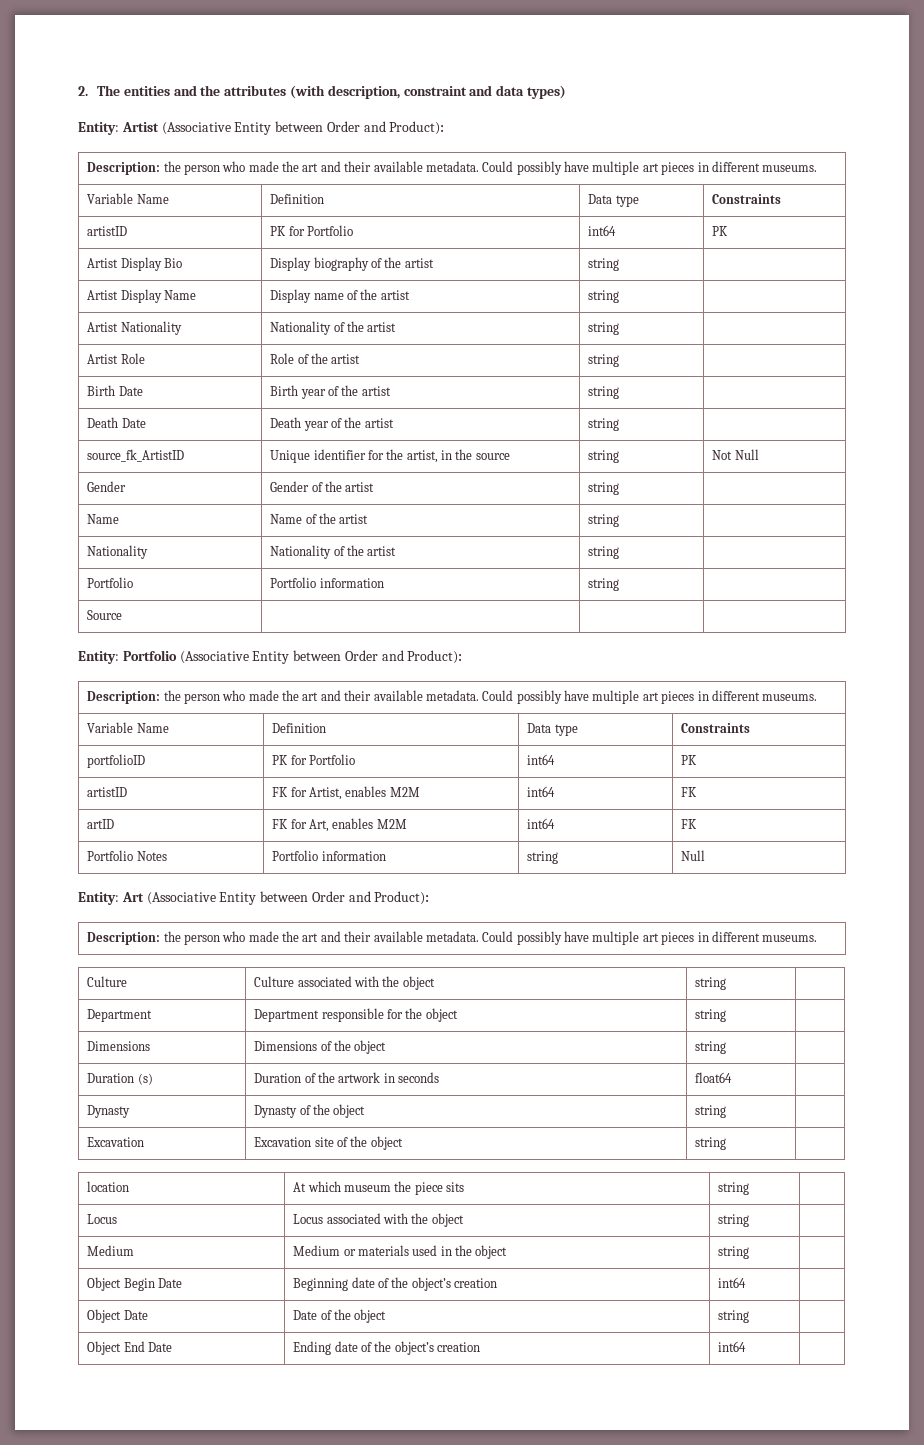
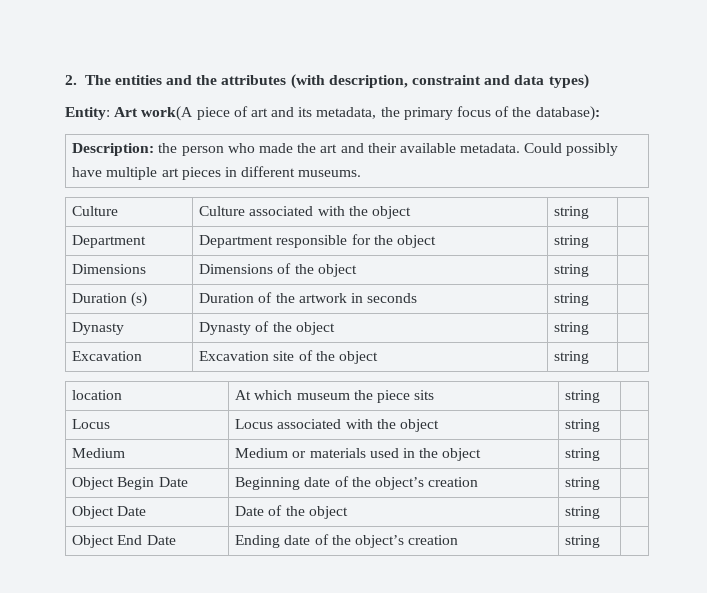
[121,121,445,135] [87,161,818,175] [87,193,169,204] [270,194,325,204] [588,194,639,207] [712,194,782,204] [87,226,128,236] [270,225,353,236] [588,225,617,236] [712,226,729,236] [87,257,182,271] [270,257,434,271] [588,258,620,271] [87,289,196,303] [270,289,410,303] [588,290,620,303] [87,321,182,335] [270,321,397,335] [588,322,620,335] [87,353,145,364] [270,353,361,364] [588,354,620,367] [87,385,143,396] [270,385,391,399] [588,386,620,399] [87,417,146,428] [270,417,394,431] [588,418,620,431] [87,449,185,462] [270,449,510,463] [588,450,620,463] [712,449,759,460] [87,481,127,492] [270,481,375,492] [588,482,620,495] [87,514,120,524] [270,513,369,524] [588,514,620,527] [87,545,149,559] [270,545,397,559] [588,546,620,559] [87,577,134,588] [270,577,384,588] [588,578,620,591] [87,610,123,620] [78,650,463,664] [87,690,818,704] [87,722,169,733] [272,723,327,733] [527,723,578,736] [681,723,751,733] [87,754,146,768] [272,754,355,765] [527,754,556,765] [681,755,698,765] [87,787,128,797] [272,786,420,800] [527,786,556,797] [681,787,698,797] [87,819,115,829] [272,818,407,832] [527,818,556,829] [681,819,698,829] [87,850,167,861] [272,850,386,861] [527,851,559,864] [681,850,706,861] [78,891,430,905] Artist (Associative Entity between Order and Product): // Description: the person who made the art and their available metadata. Could possibly have multiple art pieces in different museums. // Variable Name | Definition | Data type | Constraints // artistID | PK for Portfolio | int64 | PK // Artist Display Bio | Display biography of the artist | string | // Artist Display Name | Display name of the artist | string | // Artist Nationality | Nationality of the artist | string | // Artist Role | Role of the artist | string | // Birth Date | Birth year of the artist | string | // Death Date | Death year of the artist | string | // source_fk_ArtistID | Unique identifier for the artist, in the source | string | Not Null // Gender | Gender of the artist | string | // Name | Name of the artist | string | // Nationality | Nationality of the artist | string | // Portfolio | Portfolio information | string | // Source | | | // Entity: Portfolio (Associative Entity between Order and Product): // Description: the person who made the art and their available metadata. Could possibly have multiple art pieces in different museums. // Variable Name | Definition | Data type | Constraints // portfolioID | PK for Portfolio | int64 | PK // artistID | FK for Artist, enables M2M | int64 | FK // artID | FK for Art, enables M2M | int64 | FK // Portfolio Notes | Portfolio information | string | Null // Entity: Art (Associative Entity between Order and Product): -> [114,106,600,121] Art work(A piece of art and its metadata, the primary focus of the database):
[695,1072,733,1083] float64 -> [554,293,590,306] string
[718,1277,747,1288] int64 -> [565,477,601,490] string
[718,1341,747,1352] int64 -> [565,535,601,548] string

